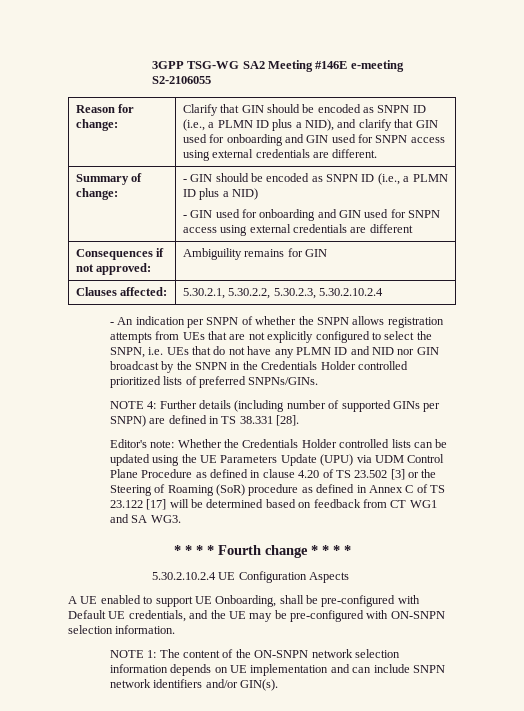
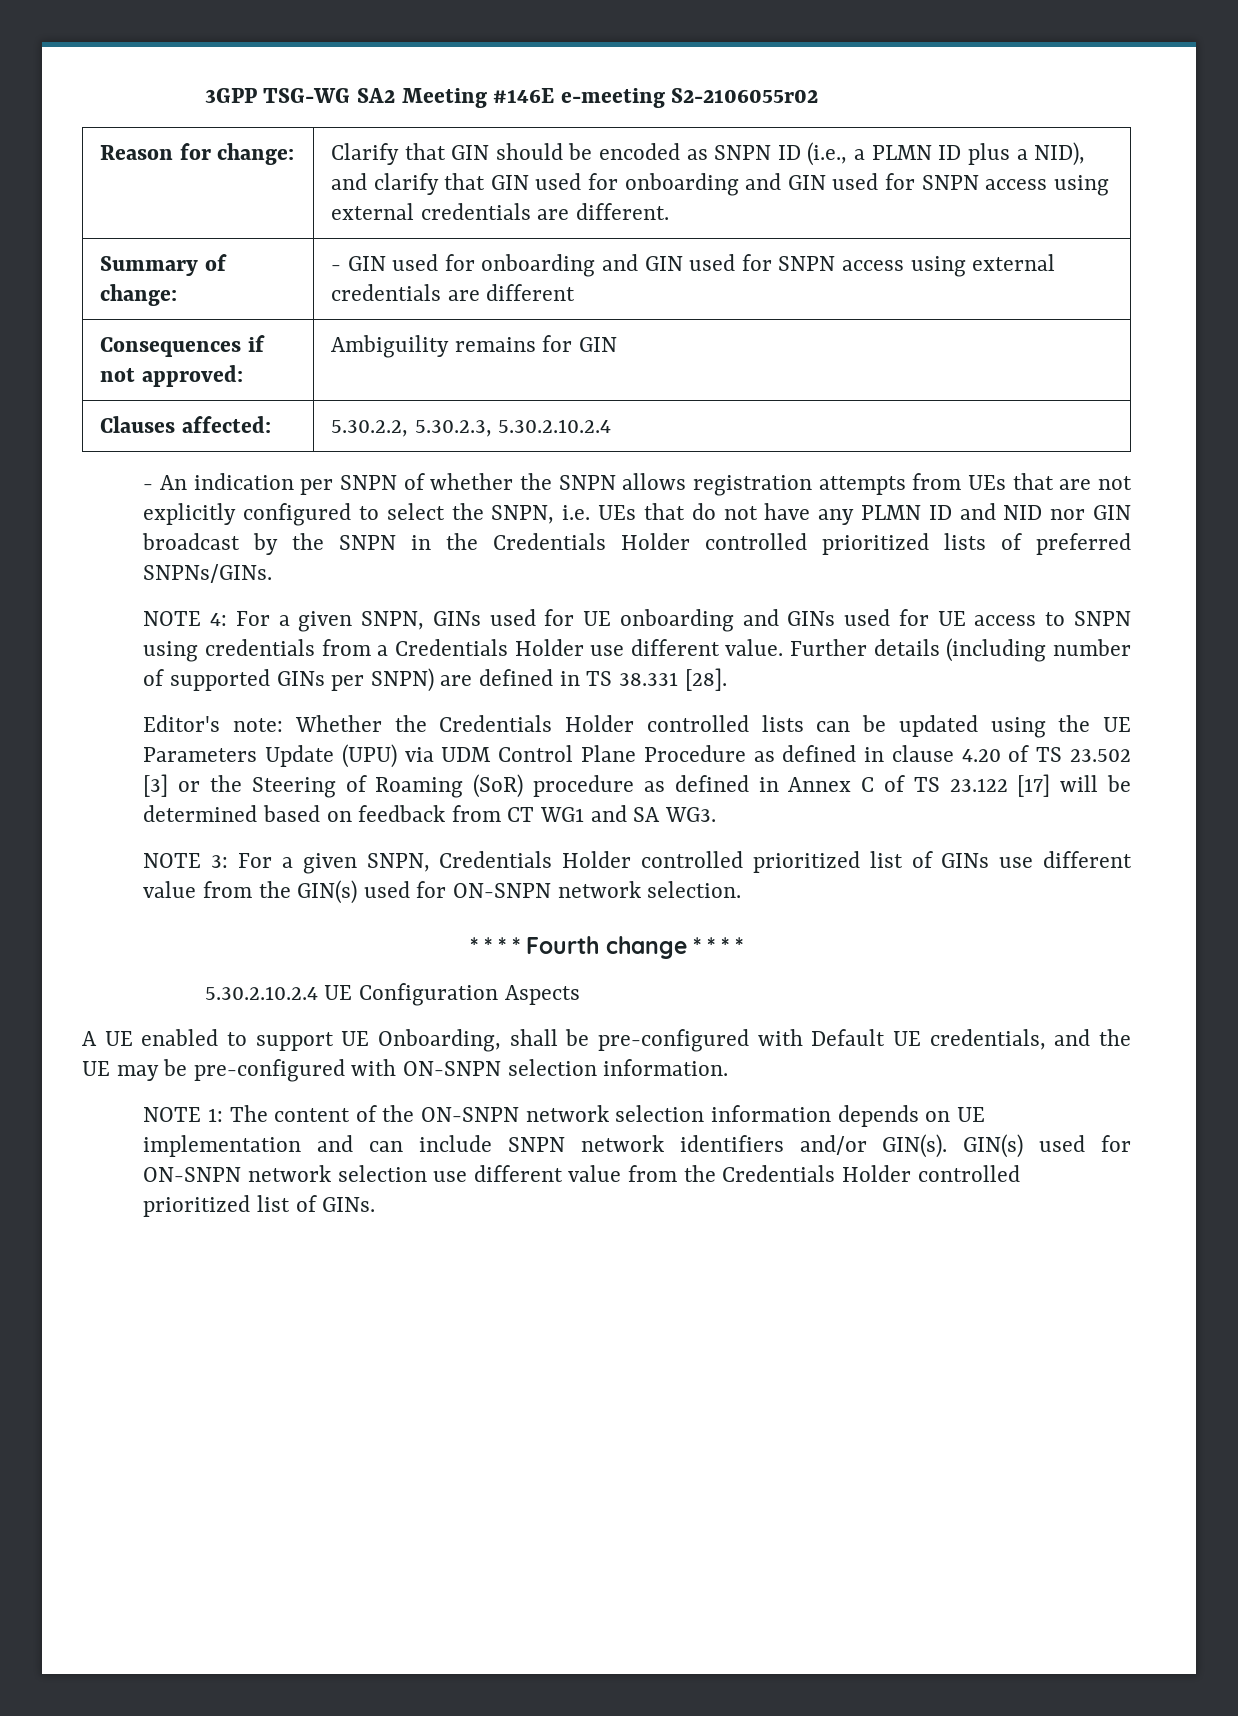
[151,76,211,84] S2-2106055 -> [671,88,819,103] S2-2106055r02
[215,173,448,185] [182,188,258,200] [182,210,213,218] should be encoded as SNPN ID (i.e., a PLMN ID plus a NID) // - GIN -> (386, 263) none
[182,288,225,299] 5.30.2.1, -> (271, 424) none
(157, 405) none -> [235,609,1131,632] [143,639,784,662] For a given SNPN, GINs used for UE onboarding and GINs used for UE access to SNPN using credentials from a Credentials Holder use different value.
(181, 519) none -> [143,851,1132,874] [143,880,742,904] // NOTE 3: For a given SNPN, Credentials Holder controlled prioritized list of GINs use different value from the GIN(s) used for ON-SNPN network selection.
(279, 685) none -> [963,1134,1132,1158] [143,1165,1020,1182] [143,1195,376,1217] GIN(s) used for ON-SNPN network selection use different value from the Credentials Holder controlled prioritized list of GINs.

